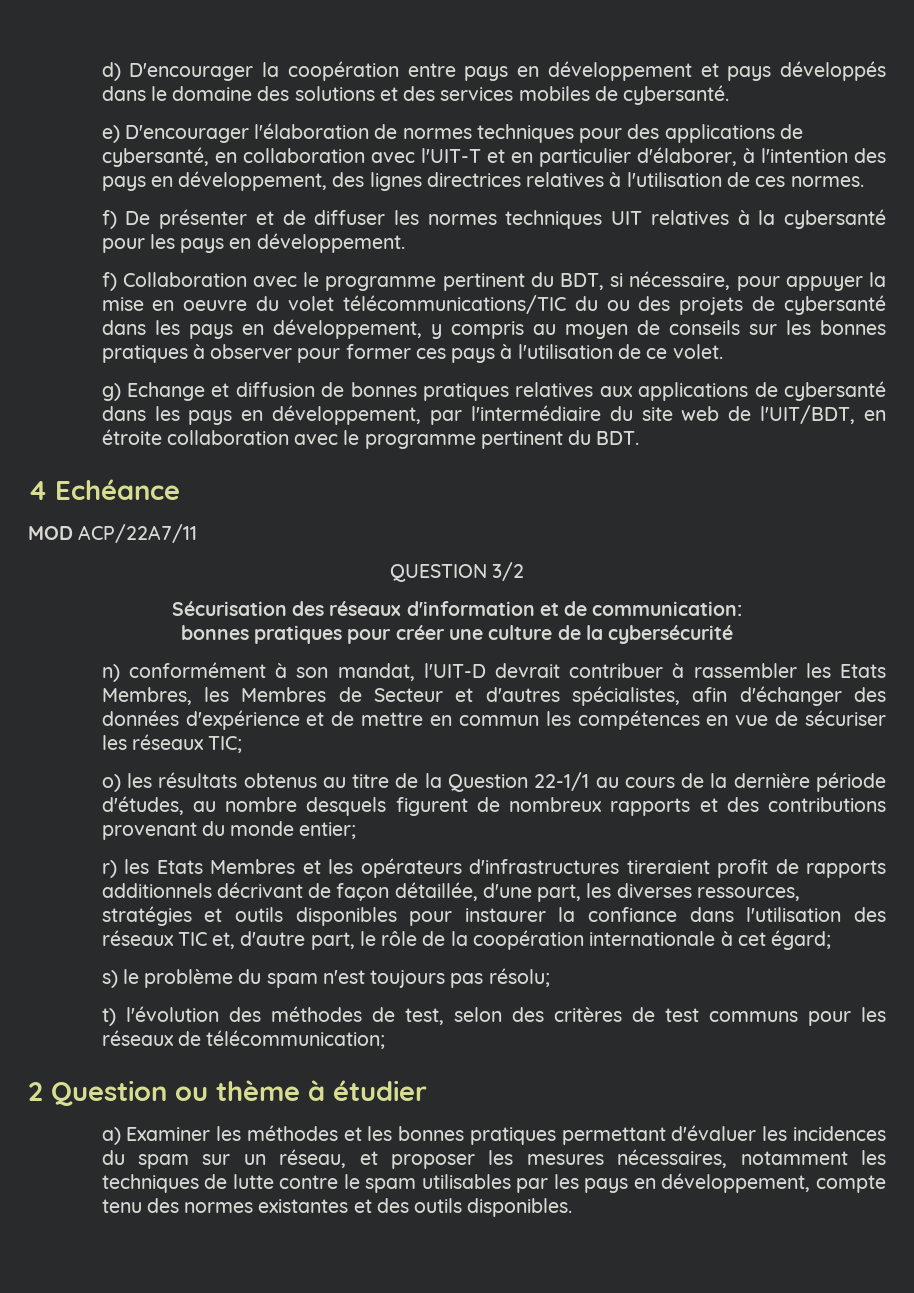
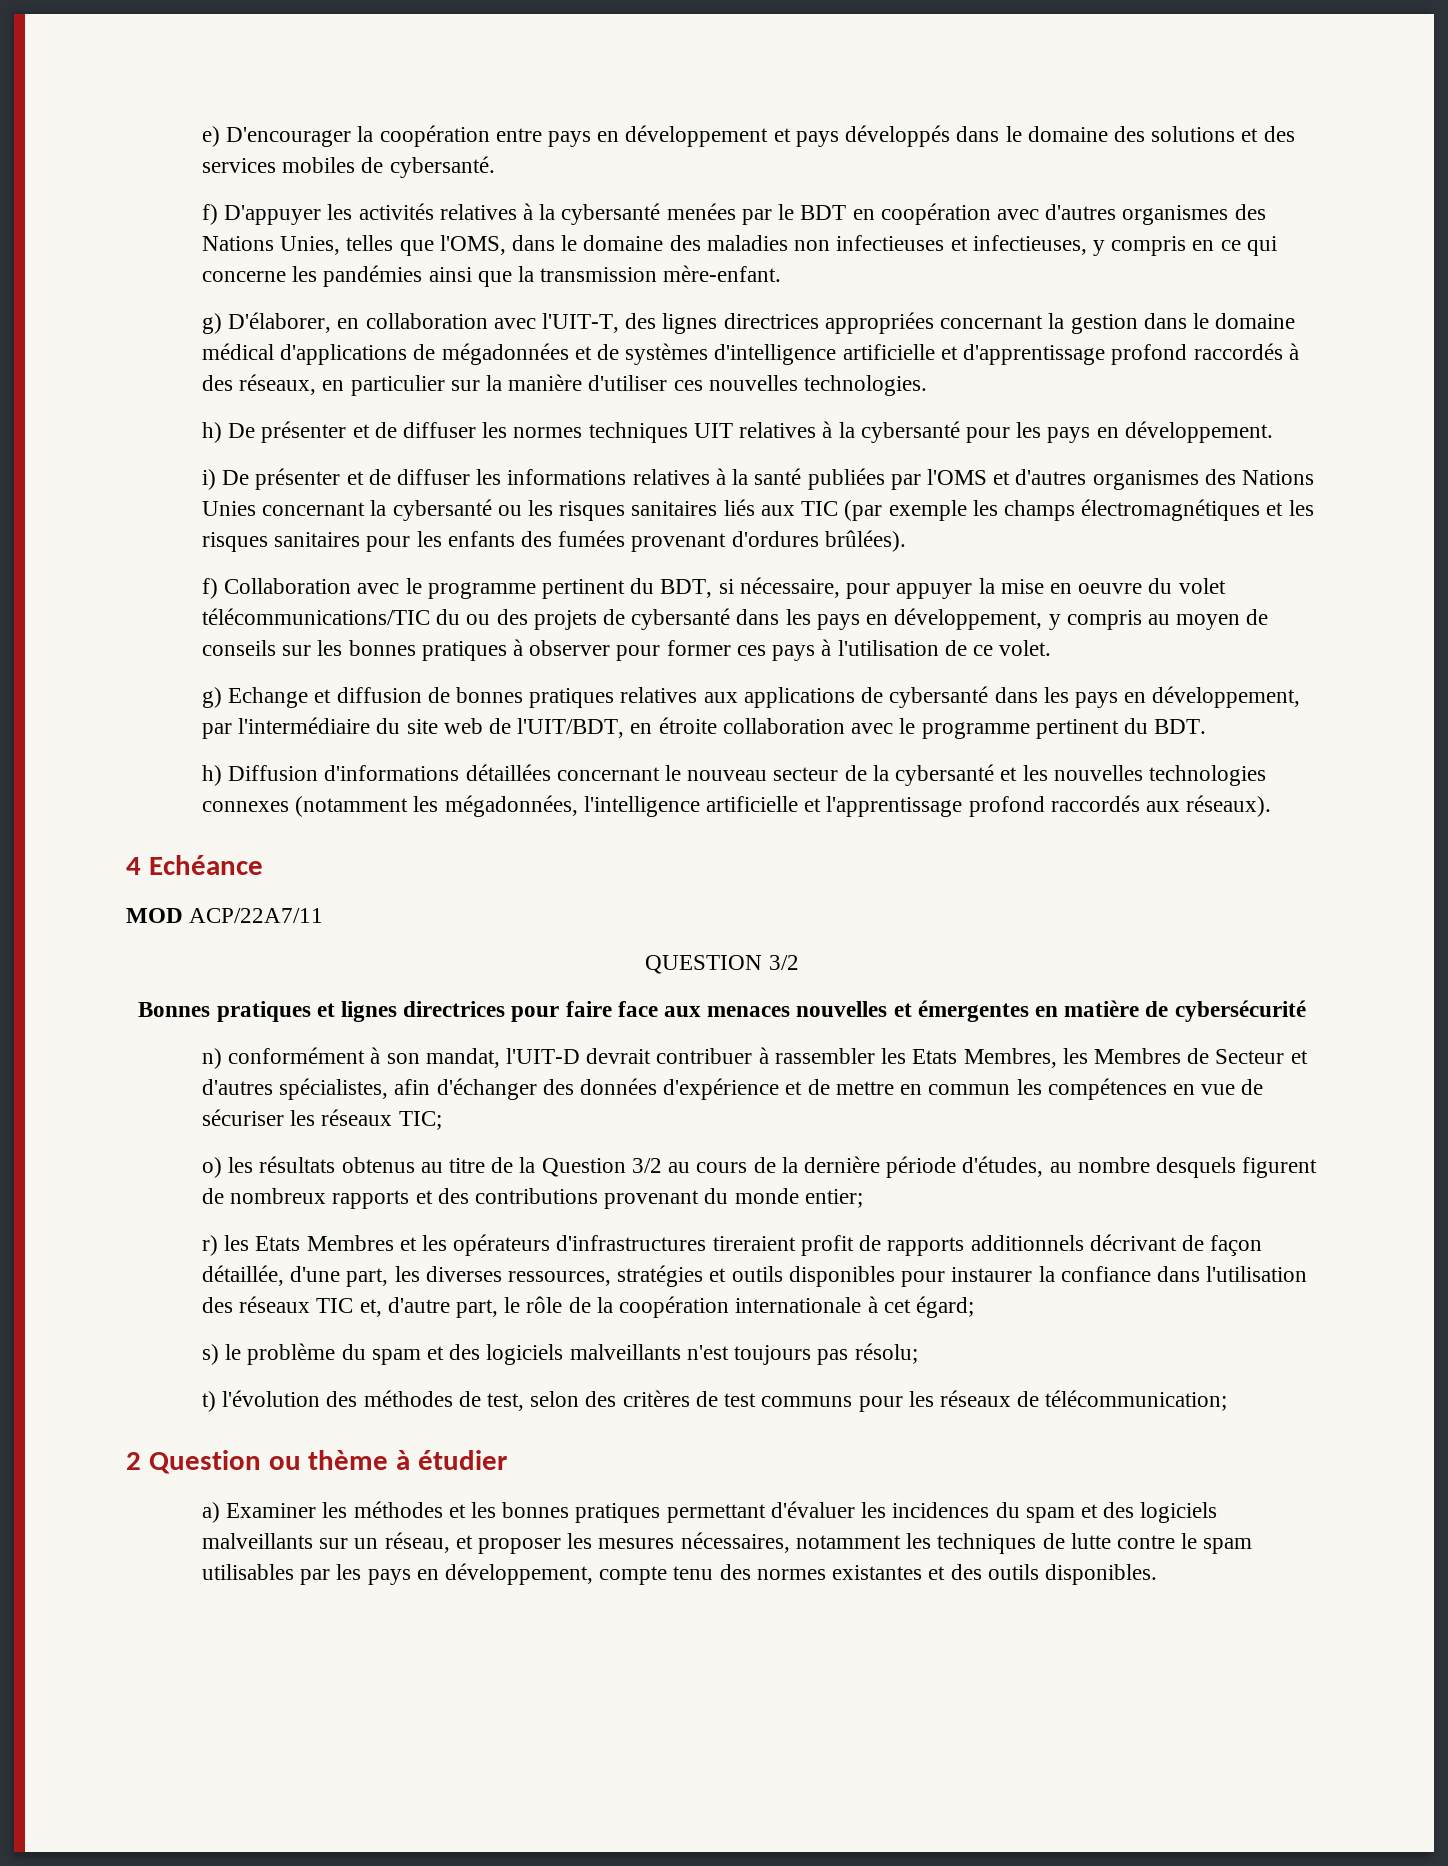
[101,62,121,81] d) -> [201,126,220,147] e)
[101,123,804,143] [101,147,887,167] [101,171,864,191] [101,210,117,229] e) D'encourager l'élaboration de normes techniques pour des applications de cybersanté, en collaboration avec l'UIT-T et en particulier d'élaborer, à l'intention des pays en développement, des lignes directrices relatives à l'utilisation de ces normes. // f) -> [201,203,1266,225] [201,235,1277,256] [201,265,782,287] [201,312,1296,334] [201,343,1299,365] [201,374,928,396] [201,422,222,443] f) D'appuyer les activités relatives à la cybersanté menées par le BDT en coopération avec d'autres organismes des Nations Unies, telles que l'OMS, dans le domaine des maladies non infectieuses et infectieuses, y compris en ce qui concerne les pandémies ainsi que la transmission mère-enfant. // g) D'élaborer, en collaboration avec l'UIT-T, des lignes directrices appropriées concernant la gestion dans le domaine médical d'applications de mégadonnées et de systèmes d'intelligence artificielle et d'apprentissage profond raccordés à des réseaux, en particulier sur la manière d'utiliser ces nouvelles technologies. // h)
(405, 243) none -> [201,468,1314,490] [201,499,1314,521] [201,530,906,552] // i) De présenter et de diffuser les informations relatives à la santé publiées par l'OMS et d'autres organismes des Nations Unies concernant la cybersanté ou les risques sanitaires liés aux TIC (par exemple les champs électromagnétiques et les risques sanitaires pour les enfants des fumées provenant d'ordures brûlées).
(640, 438) none -> [201,764,1266,786] [201,795,1272,817] // h) Diffusion d'informations détaillées concernant le nouveau secteur de la cybersanté et les nouvelles technologies connexes (notamment les mégadonnées, l'intelligence artificielle et l'apprentissage profond raccordés aux réseaux).
[171,601,743,616] [180,625,603,644] Sécurisation des réseaux d'information et de communication: // bonnes pratiques pour créer une culture de la -> [138,1000,1169,1022] Bonnes pratiques et lignes directrices pour faire face aux menaces nouvelles et émergentes en matière de
[534,772,590,791] 22-1/1 -> [631,1158,662,1173] 3/2
(318, 980) none -> [427,1344,681,1365] et des logiciels malveillants
(190, 1161) none -> [1080,1502,1218,1523] [201,1533,313,1549] et des logiciels malveillants

